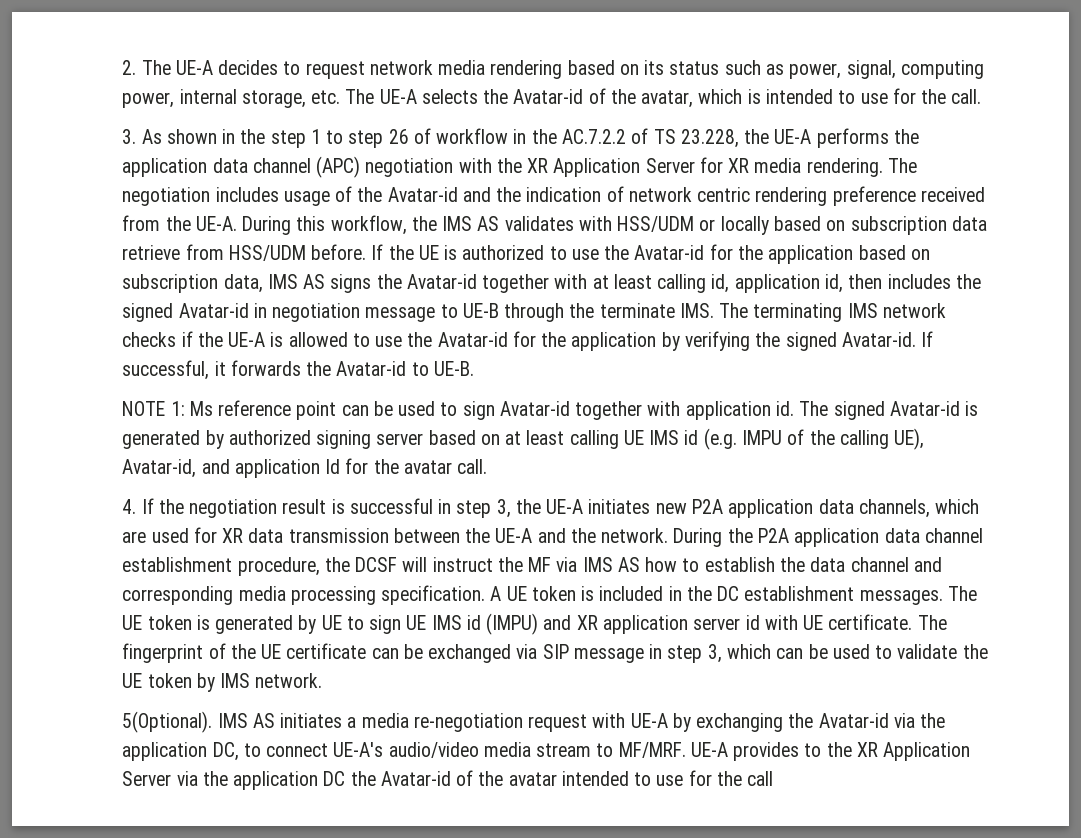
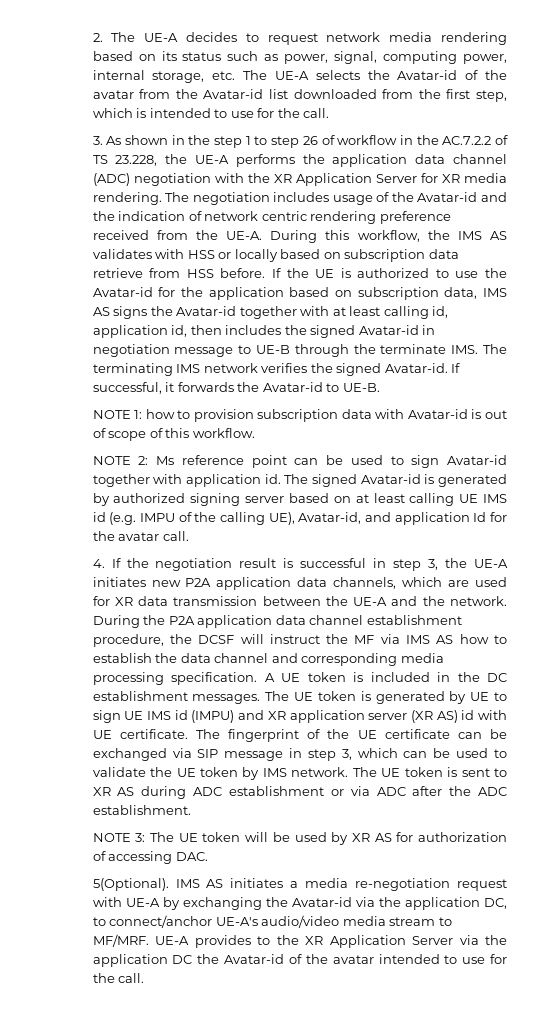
[641,90,694,108] avatar, -> [92,89,507,102] avatar from the Avatar-id list downloaded from the first step,
[316,156,361,178] (APC) -> [92,173,130,186] (ADC)
[617,216,695,232] HSS/UDM -> [187,250,215,259] HSS
[228,245,306,261] HSS/UDM -> [186,269,214,278] HSS
[122,331,750,351] checks if the UE-A is allowed to use the Avatar-id for the application by verifying -> [261,363,308,373] verifies
(185, 408) none -> [145,409,507,422] [92,428,255,441] [92,456,149,465] how to provision subscription data with Avatar-id is out of scope of this workflow. // NOTE 2:
(741, 624) none -> [410,710,458,723] (XR AS)
(323, 680) none -> [352,767,507,777] [92,786,507,799] [92,805,191,815] [92,832,507,845] [92,851,208,864] The UE token is sent to XR AS during ADC establishment or via ADC after the ADC establishment. // NOTE 3: The UE token will be used by XR AS for authorization of accessing DAC.
[266,743,329,757] connect -> [109,915,213,928] connect/anchor
[747,771,774,786] call -> [118,973,145,983] call.

